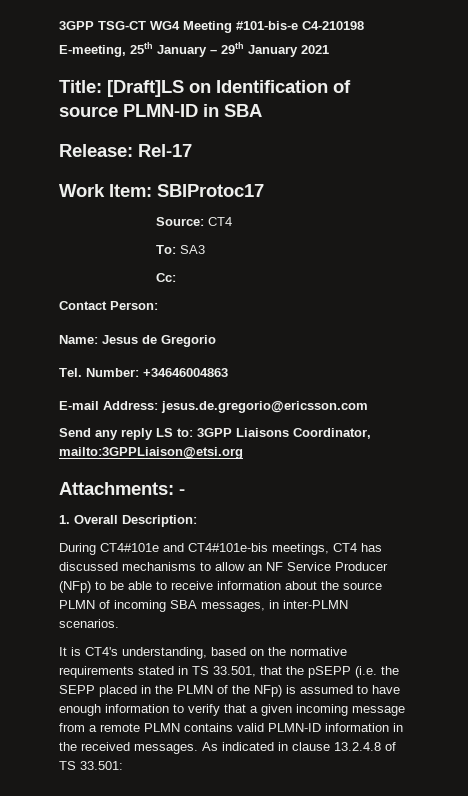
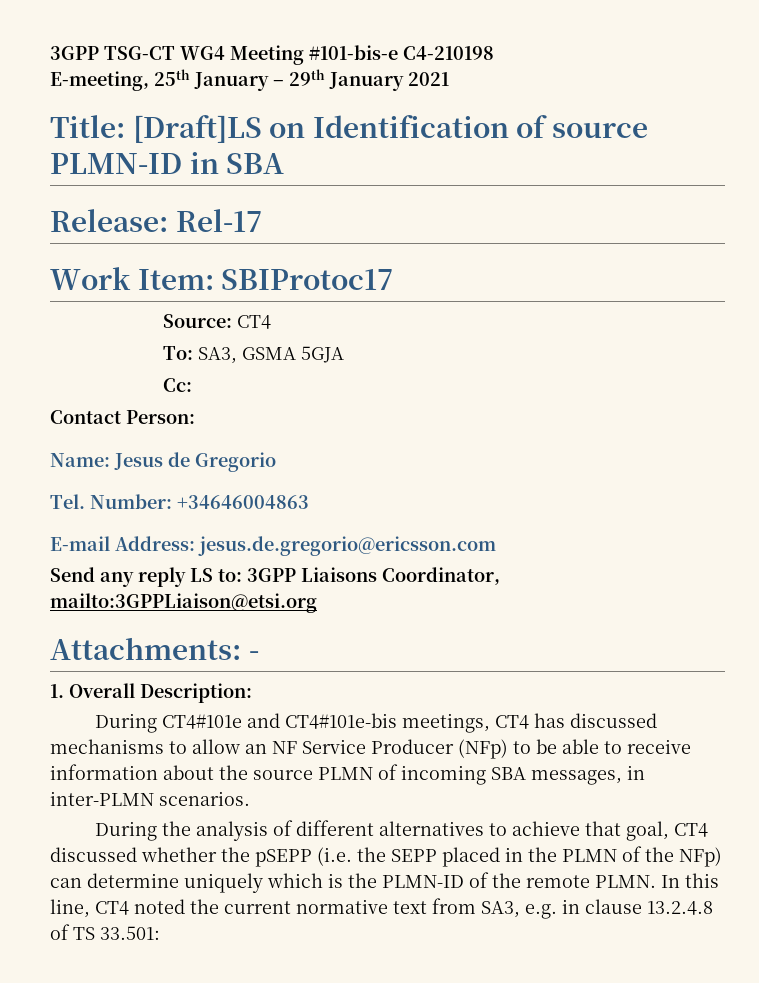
[180,245,206,254] SA3 -> [198,346,345,364] SA3, GSMA 5GJA
[59,647,347,659] [59,666,282,678] It is CT4's understanding, based on the normative requirements stated in TS 33.501, that -> [95,820,709,841] [50,847,217,862] During the analysis of different alternatives to achieve that goal, CT4 discussed whether
[286,685,400,694] [59,704,405,716] [59,723,403,732] [59,742,274,754] is assumed to have enough information to verify that a given incoming message from a remote PLMN contains valid PLMN-ID information in the received messages. As indicated -> [50,872,719,893] [50,898,557,919] can determine uniquely which is the PLMN-ID of the remote PLMN. In this line, CT4 noted the current normative text from SA3, e.g.

